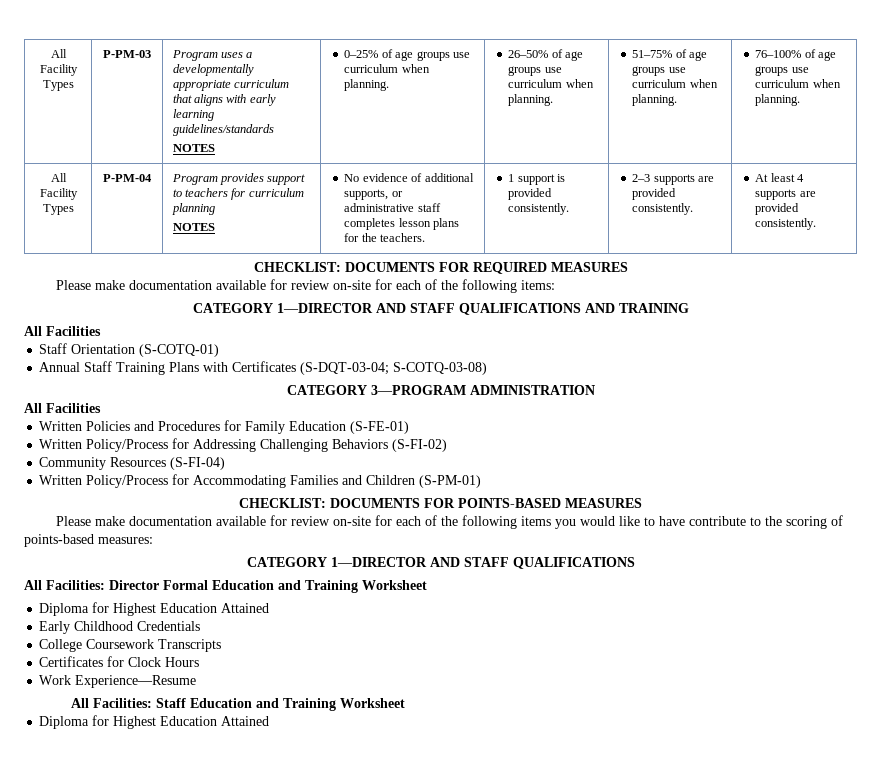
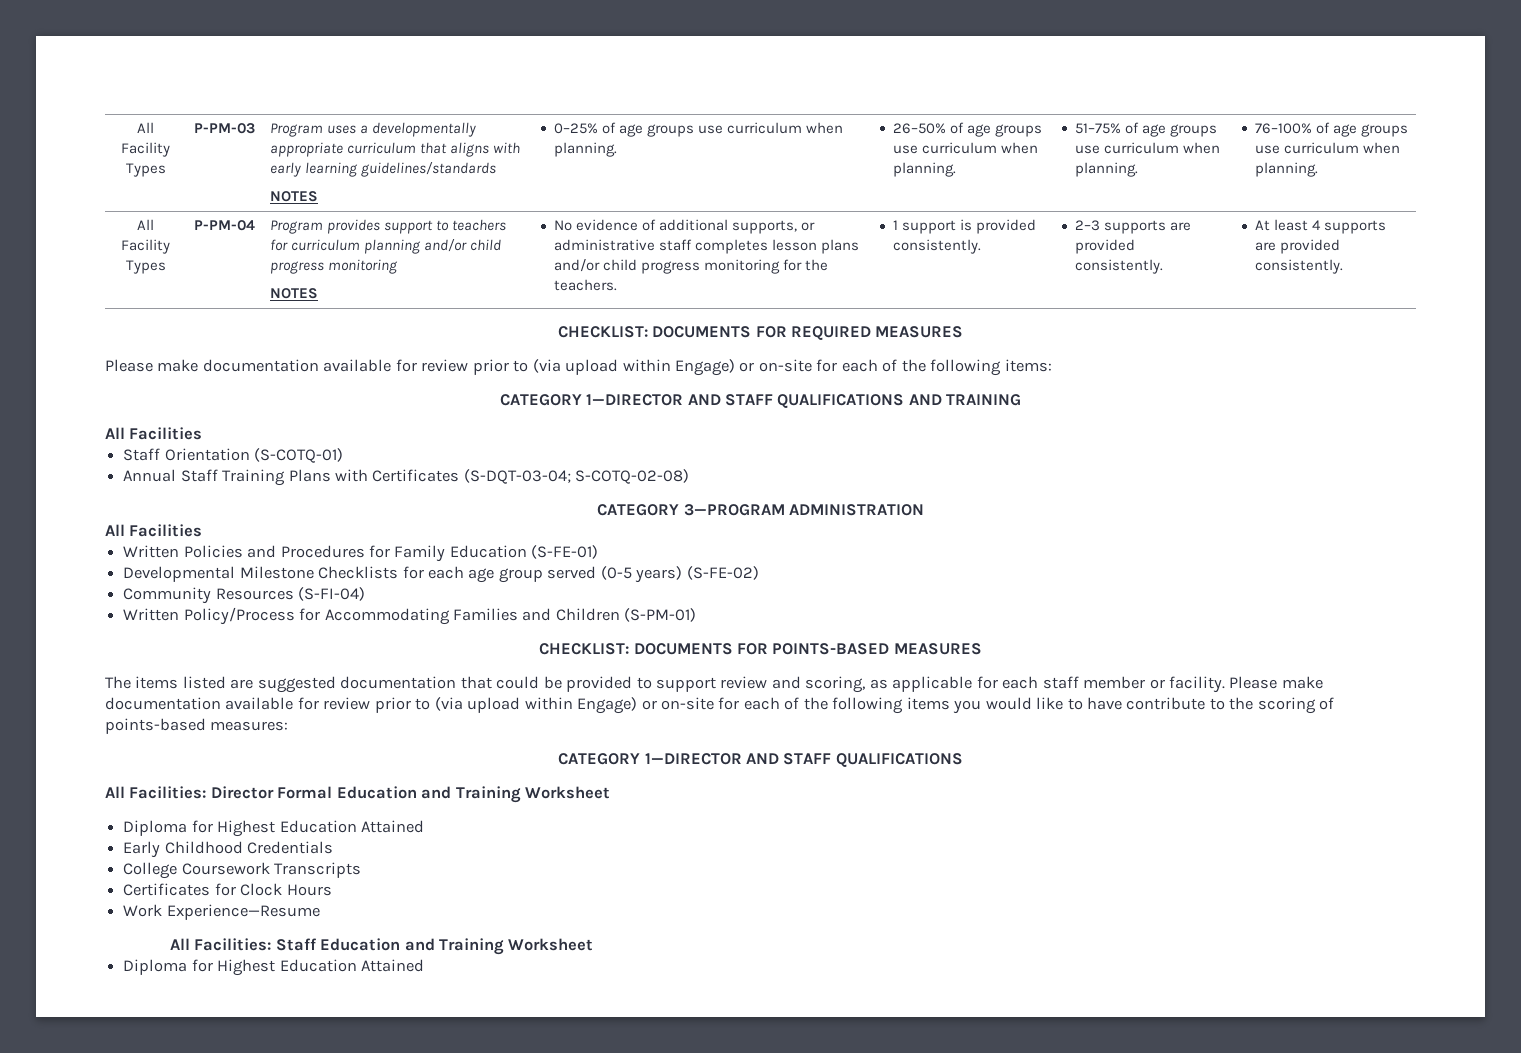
(215, 209) none -> [423,239,501,252] [269,259,398,274] and/or child progress monitoring
(460, 224) none -> [554,259,781,274] and/or child progress monitoring
(331, 285) none -> [472,359,755,376] prior to (via upload within Engage) or
[393,362,488,375] S-COTQ-03-08) -> [575,469,690,484] S-COTQ-02-08)
[39,438,448,452] Written Policy/Process for Addressing Challenging Behaviors (S-FI-02) -> [123,566,759,583] Developmental Milestone Checklists for each age group served (0-5 years) (S-FE-02)
[56,515,331,526] Please make documentation available for review -> [105,676,1323,693] [105,697,657,714] The items listed are suggested documentation that could be provided to support review and scoring, as applicable for each staff member or facility. Please make documentation available for review prior to (via upload within Engage) or

